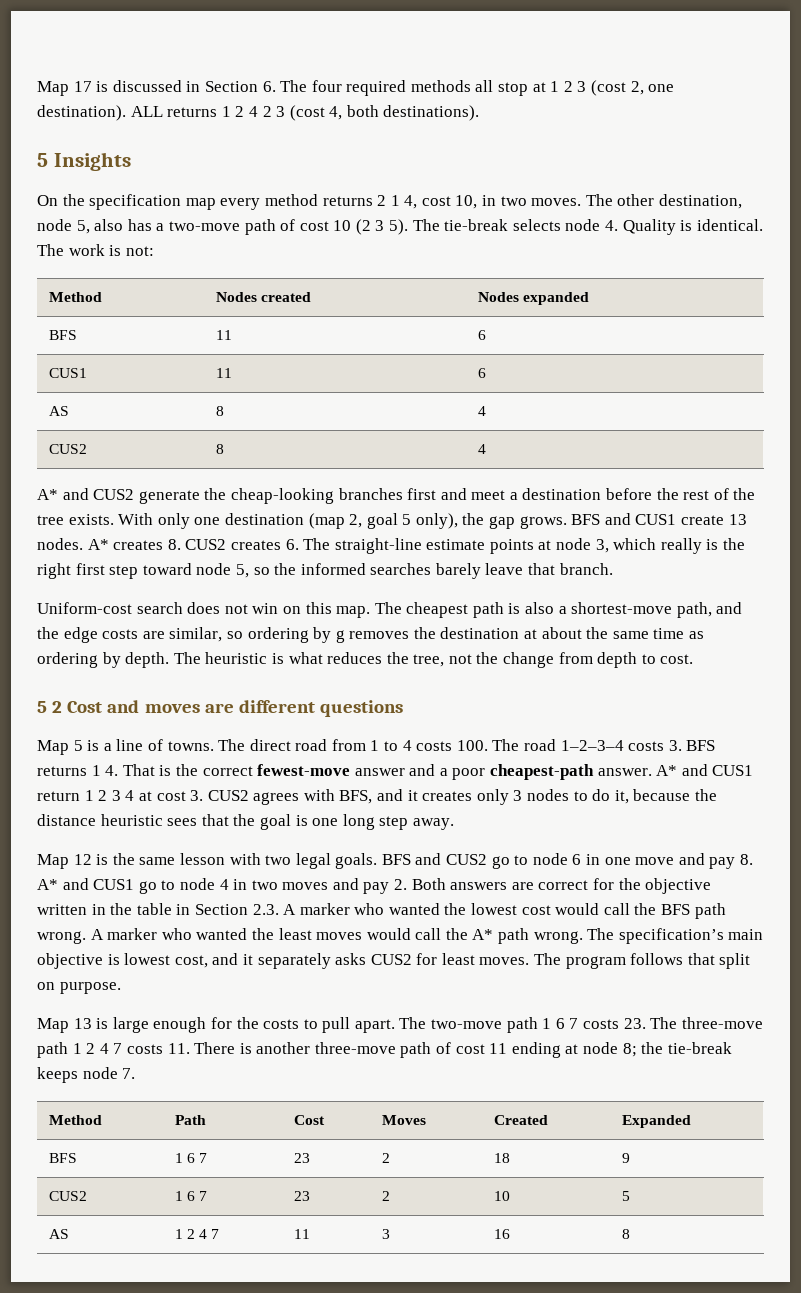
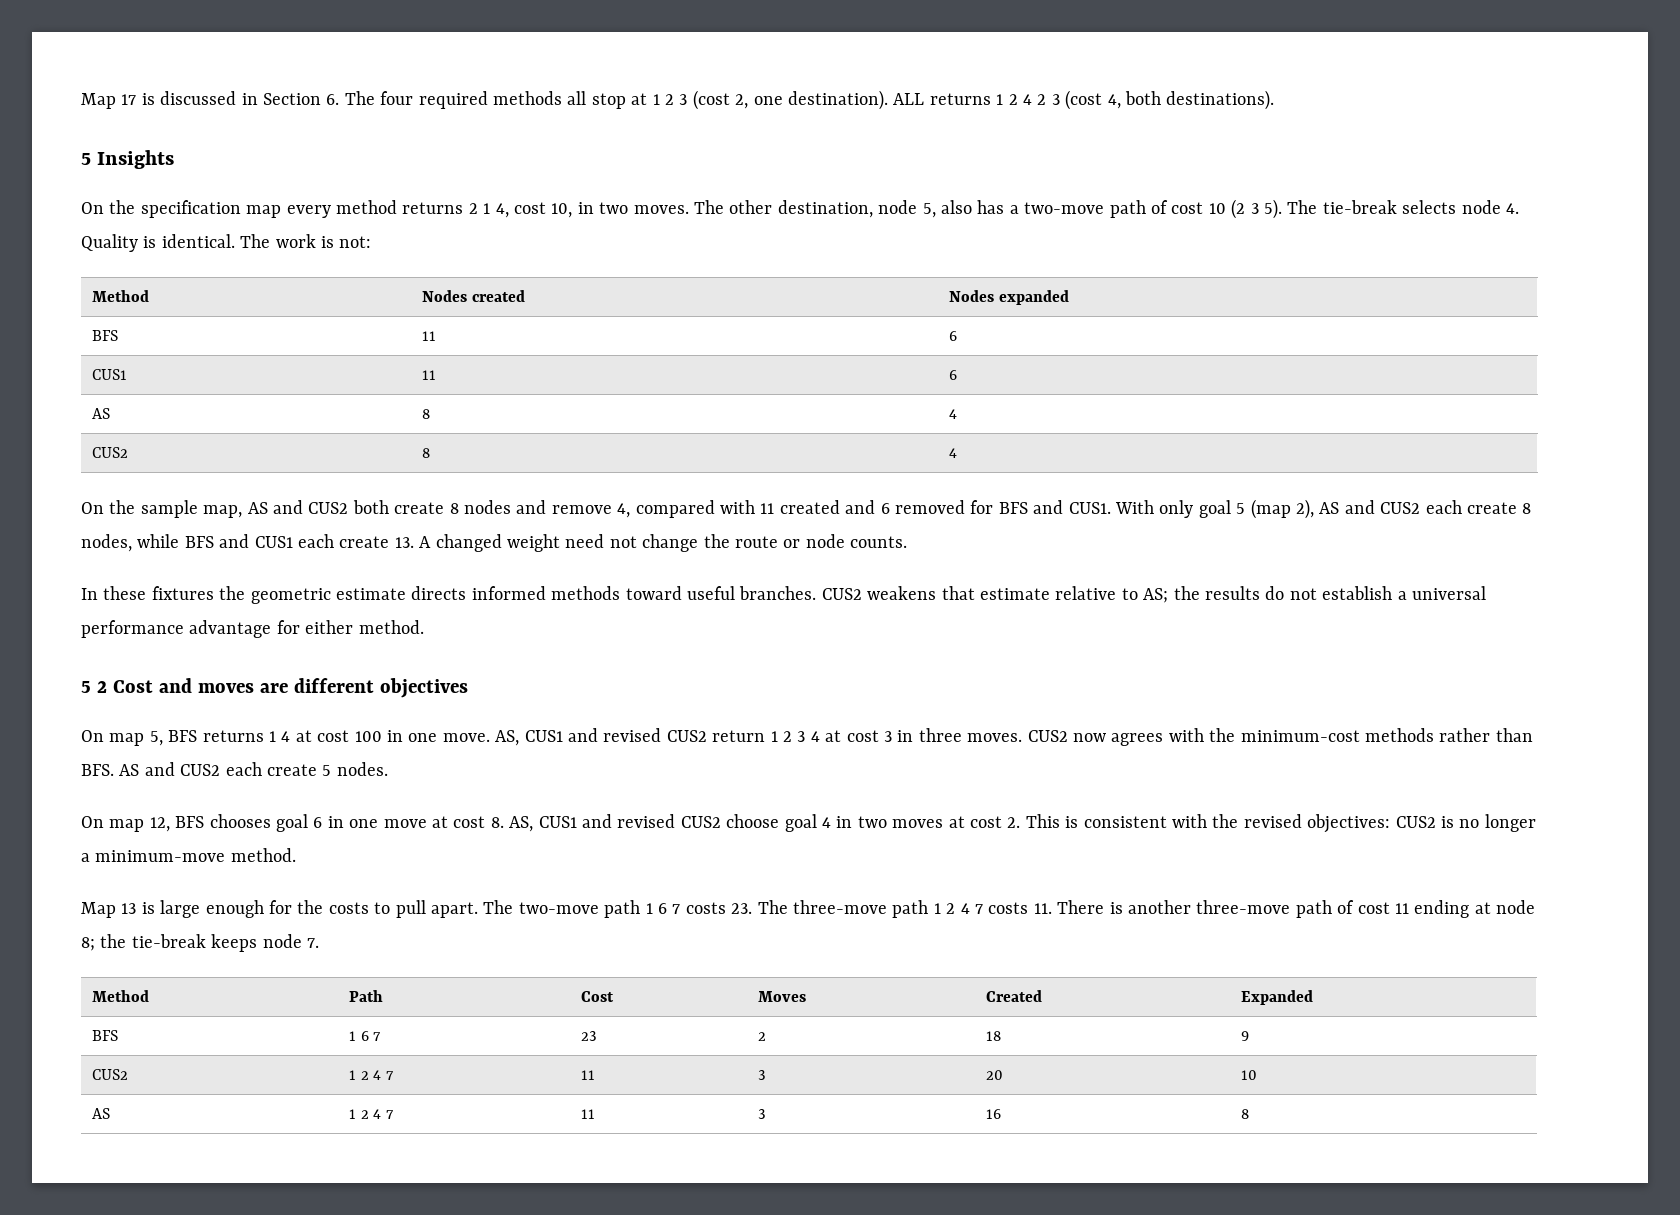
[37,488,756,504] [37,513,747,529] [37,538,746,554] [37,563,613,579] [37,602,743,618] [37,627,705,643] [37,652,694,668] A* and CUS2 generate the cheap-looking branches first and meet a destination before the rest of the tree exists. With only one destination (map 2, goal 5 only), the gap grows. BFS and CUS1 create 13 nodes. A* creates 8. CUS2 creates 6. The straight-line estimate points at node 3, which really is the right first step toward node 5, so the informed searches barely leave that branch. // Uniform-cost search does not win on this map. The cheapest path is also a shortest-move path, and the edge costs are similar, so ordering by g removes the destination at about the same time as ordering by depth. The heuristic is what reduces the tree, not the change from depth to cost. -> [81,499,1532,519] [81,534,908,552] [81,586,1487,604] [81,620,424,638] On the sample map, AS and CUS2 both create 8 nodes and remove 4, compared with 11 created and 6 removed for BFS and CUS1. With only goal 5 (map 2), AS and CUS2 each create 8 nodes, while BFS and CUS1 each create 13. A changed weight need not change the route or node counts. // In these fixtures the geometric estimate directs informed methods toward useful branches. CUS2 weakens that estimate relative to AS; the results do not establish a universal performance advantage for either method.
[319,700,403,717] [37,739,716,755] [37,764,754,780] questions // Map 5 is a line of towns. The direct road from 1 to 4 costs 100. The road 1–2–3–4 costs 3. BFS returns 1 4. That is the correct fewest-move answer and a poor cheapest-path answer. A* and CUS1 -> [379,678,468,698] [81,728,707,746] objectives // On map 5, BFS returns 1 4 at cost 100 in one move. AS, CUS1 and revised CUS2
[190,789,717,805] [37,814,454,830] [37,853,753,869] [37,878,712,894] [37,903,726,919] [37,928,764,944] [37,953,751,969] [37,982,121,994] 3. CUS2 agrees with BFS, and it creates only 3 nodes to do it, because the distance heuristic sees that the goal is one long step away. // Map 12 is the same lesson with two legal goals. BFS and CUS2 go to node 6 in one move and pay 8. A* and CUS1 go to node 4 in two moves and pay 2. Both answers are correct for the objective written in the table in Section 2.3. A marker who wanted the lowest cost would call the BFS path wrong. A marker who wanted the least moves would call the A* path wrong. The specification’s main objective is lowest cost, and it separately asks CUS2 for least moves. The program follows that split on purpose. -> [883,728,1533,746] [81,762,388,776] [81,814,1536,833] [81,848,296,862] 3 in three moves. CUS2 now agrees with the minimum-cost methods rather than BFS. AS and CUS2 each create 5 nodes. // On map 12, BFS chooses goal 6 in one move at cost 8. AS, CUS1 and revised CUS2 choose goal 4 in two moves at cost 2. This is consistent with the revised objectives: CUS2 is no longer a minimum-move method.
[186,1191,207,1201] [293,1191,310,1201] [381,1191,390,1201] [493,1191,510,1201] [621,1191,630,1201] 6 7 | 23 | 2 | 10 | 5 -> [360,1070,395,1080] [580,1070,595,1080] [757,1070,766,1080] [985,1070,1003,1080] [1240,1070,1257,1080] 2 4 7 | 11 | 3 | 20 | 10

